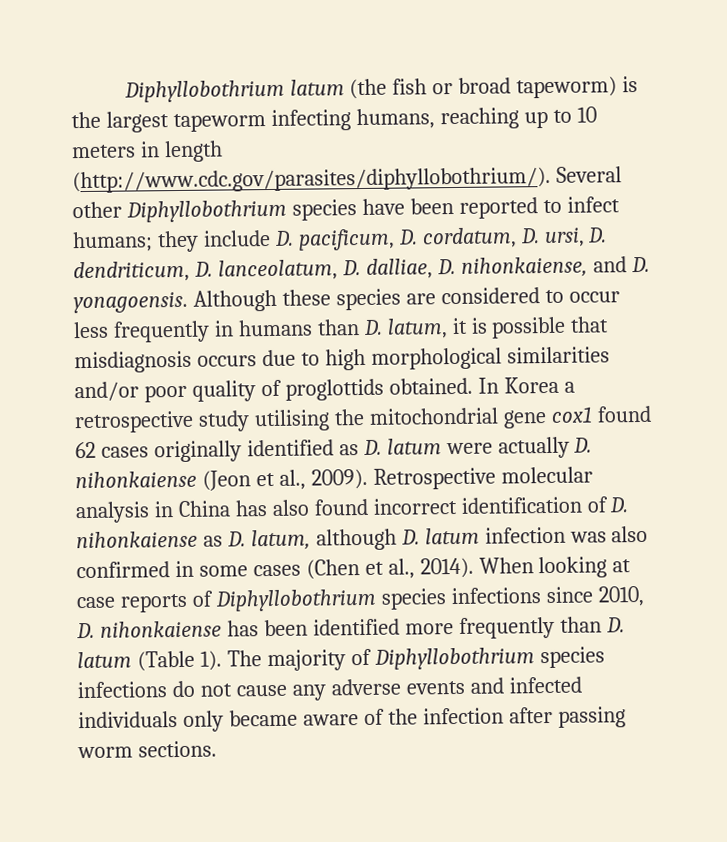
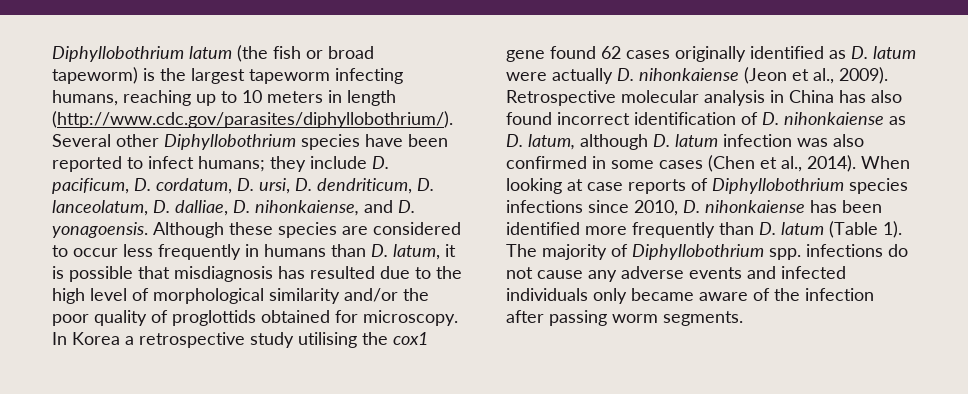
[196,346,610,371] [74,381,139,402] occurs due to high morphological similarities and/or -> [278,266,462,279] [52,288,429,304] has resulted due to the high level of morphological similarity and/or the
[388,377,473,395] obtained. -> [261,310,458,326] obtained for microscopy.
[368,406,593,429] mitochondrial gene cox1 -> [393,332,428,345] [506,50,545,62] cox1 gene
[539,646,605,669] species -> [769,248,801,260] spp.
[137,740,217,758] sections. -> [663,311,743,326] segments.

